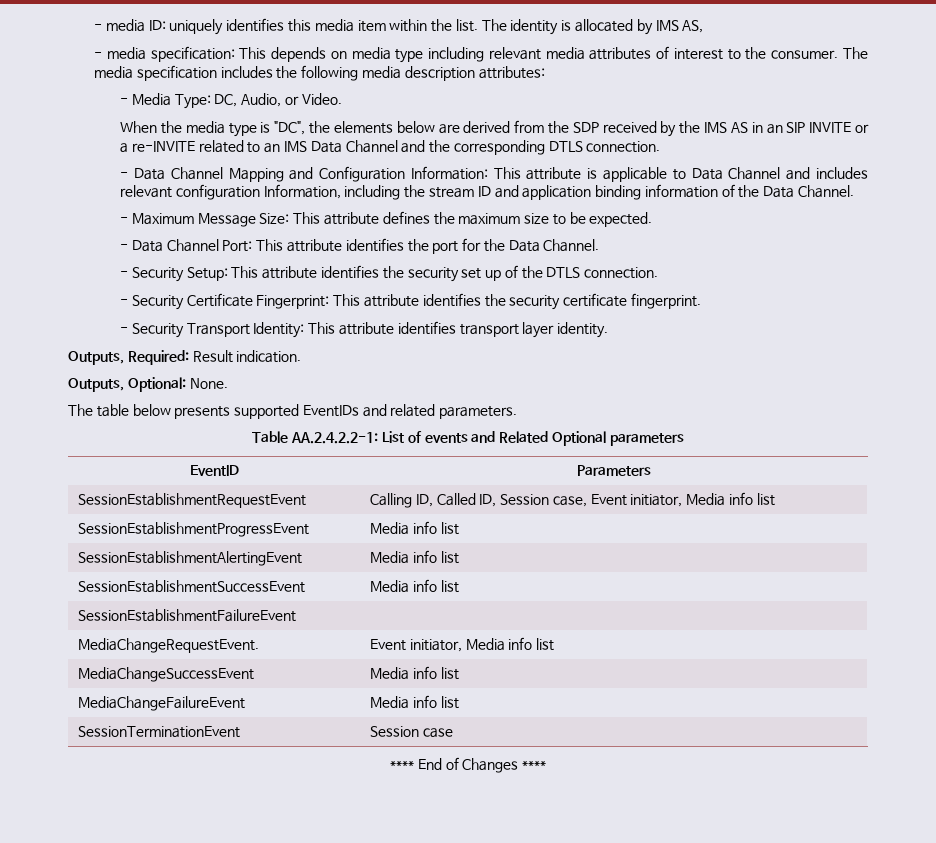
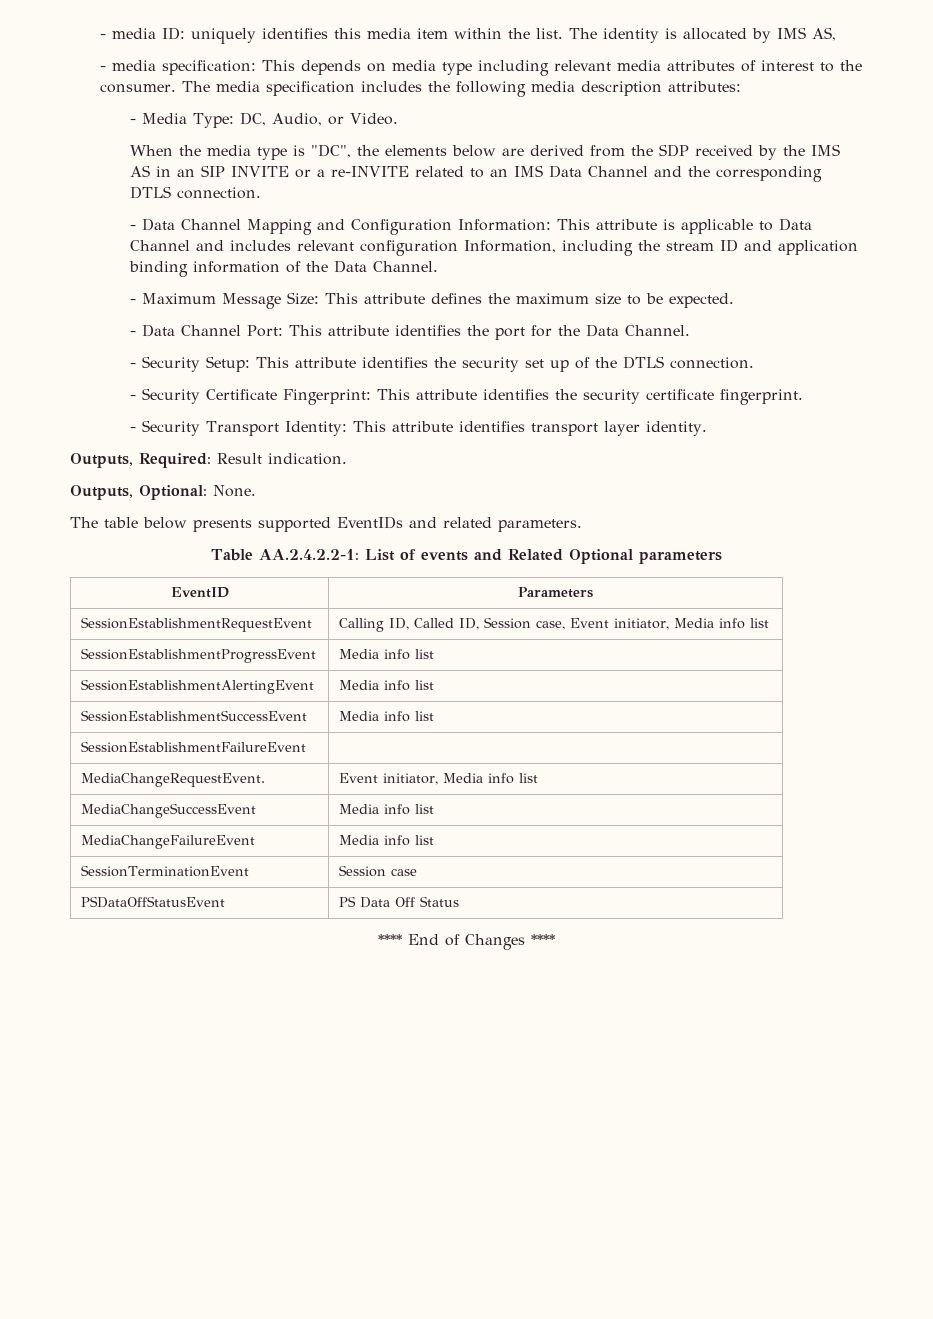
(453, 733) none -> [81,896,226,908] [339,896,460,908] // PSDataOffStatusEvent | PS Data Off Status

